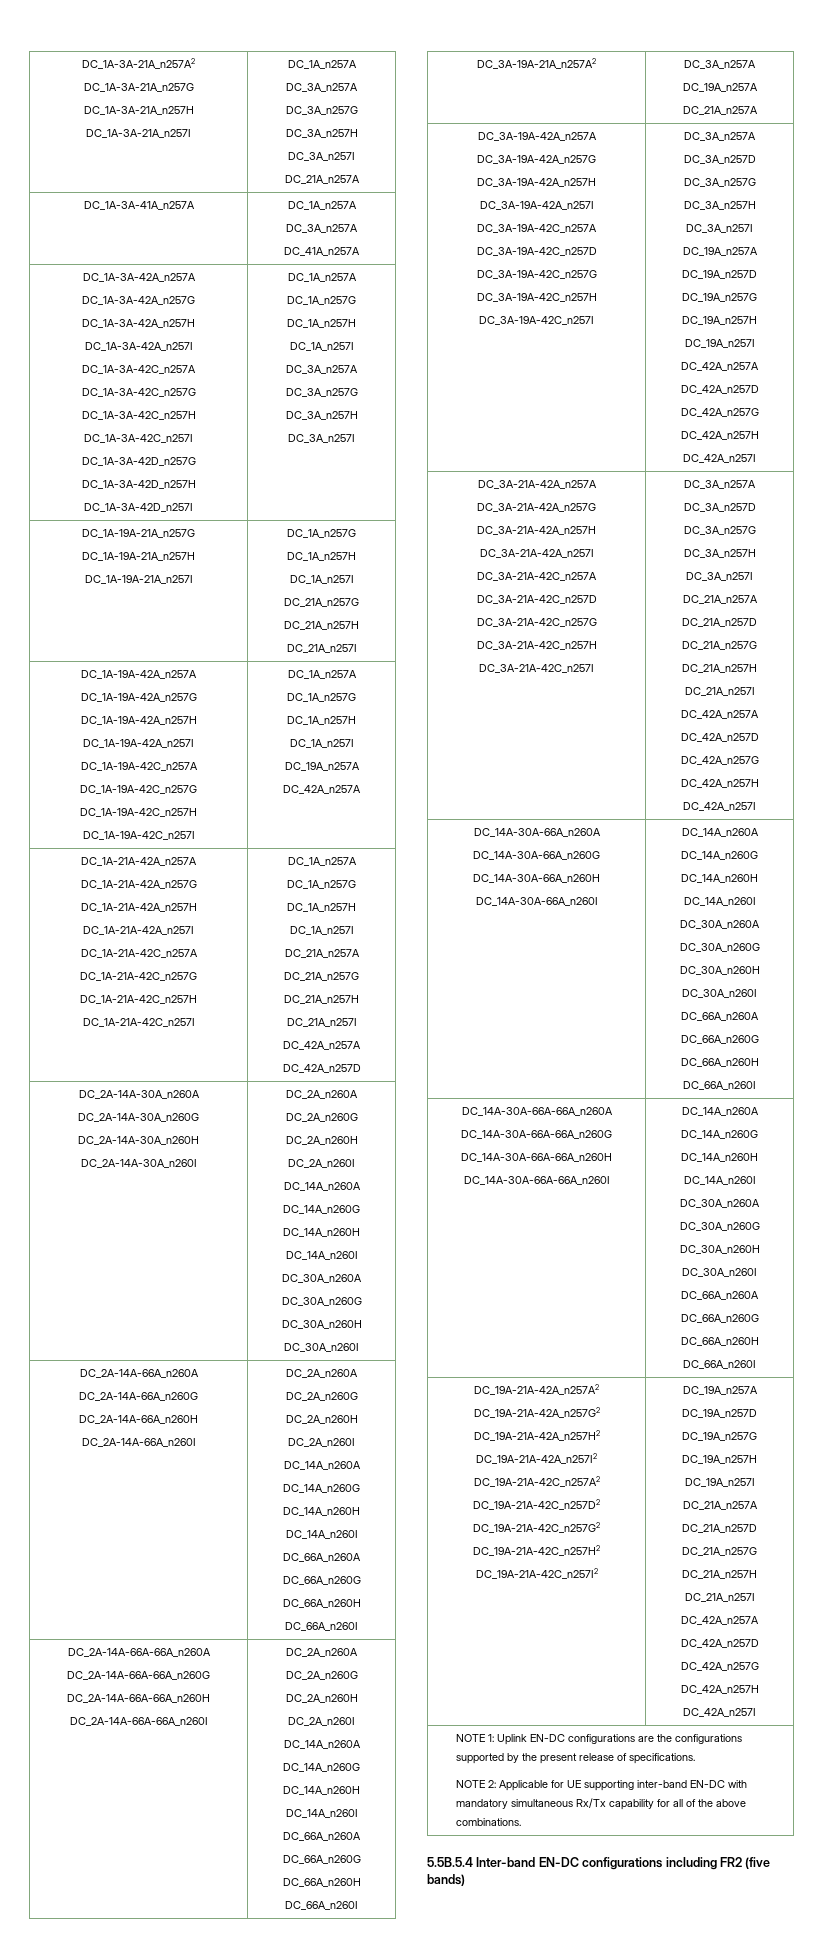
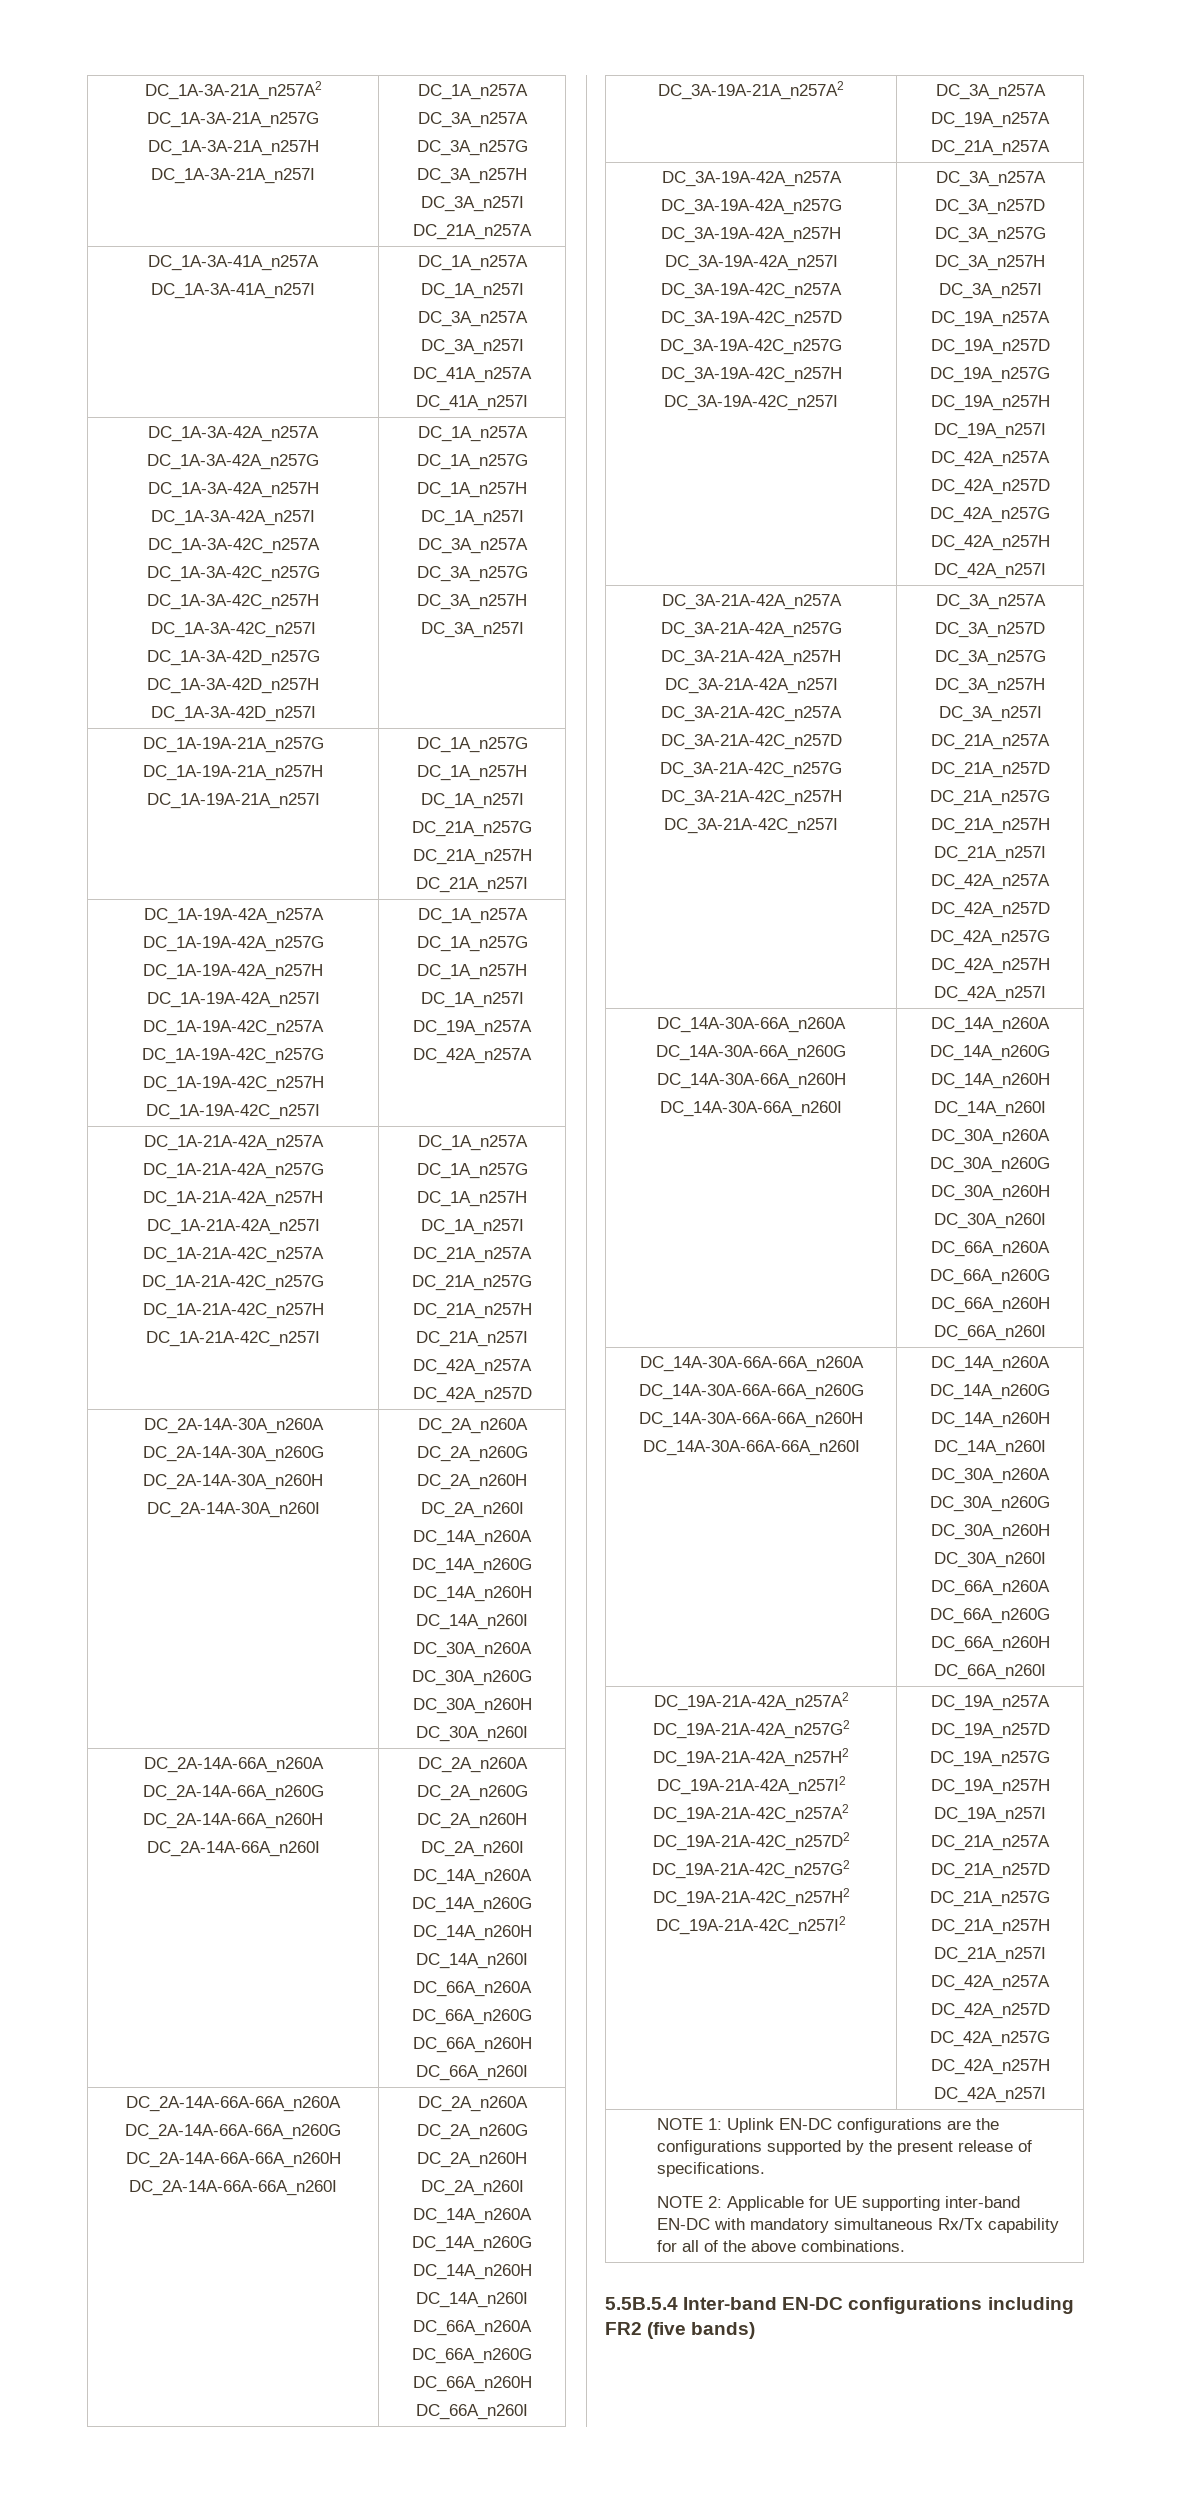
[287,201,357,210] [286,224,358,233] | DC_1A_n257A // DC_3A_n257A -> [151,283,315,299] [417,255,528,271] [420,283,524,299] [417,311,528,327] [420,339,524,355] // DC_1A-3A-41A_n257I | DC_1A_n257A // DC_1A_n257I // DC_3A_n257A // DC_3A_n257I
(360, 251) none -> [415,395,528,411] // DC_41A_n257I

